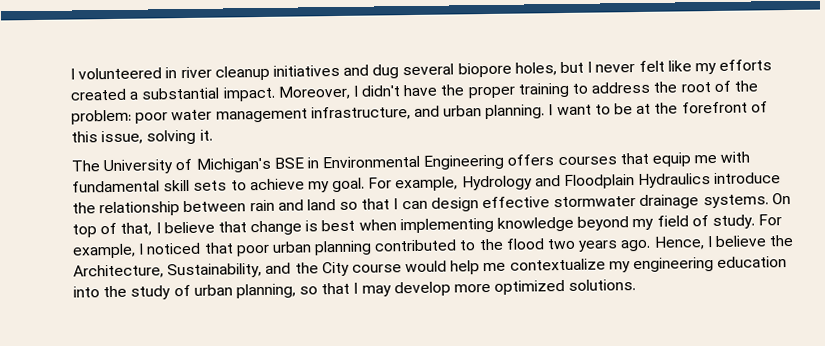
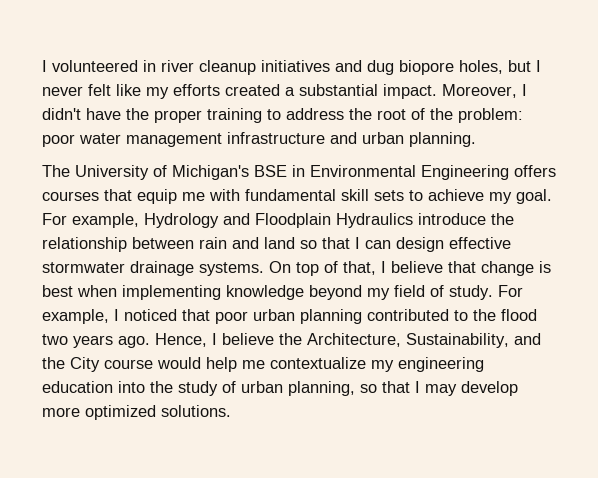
[402,63,455,76] several -> (394, 67) none
[310,106,411,121] infrastructure, -> [227,132,325,144] infrastructure
[548,101,768,116] [71,129,213,145] I want to be at the forefront of this issue, solving it. -> (476, 139) none

